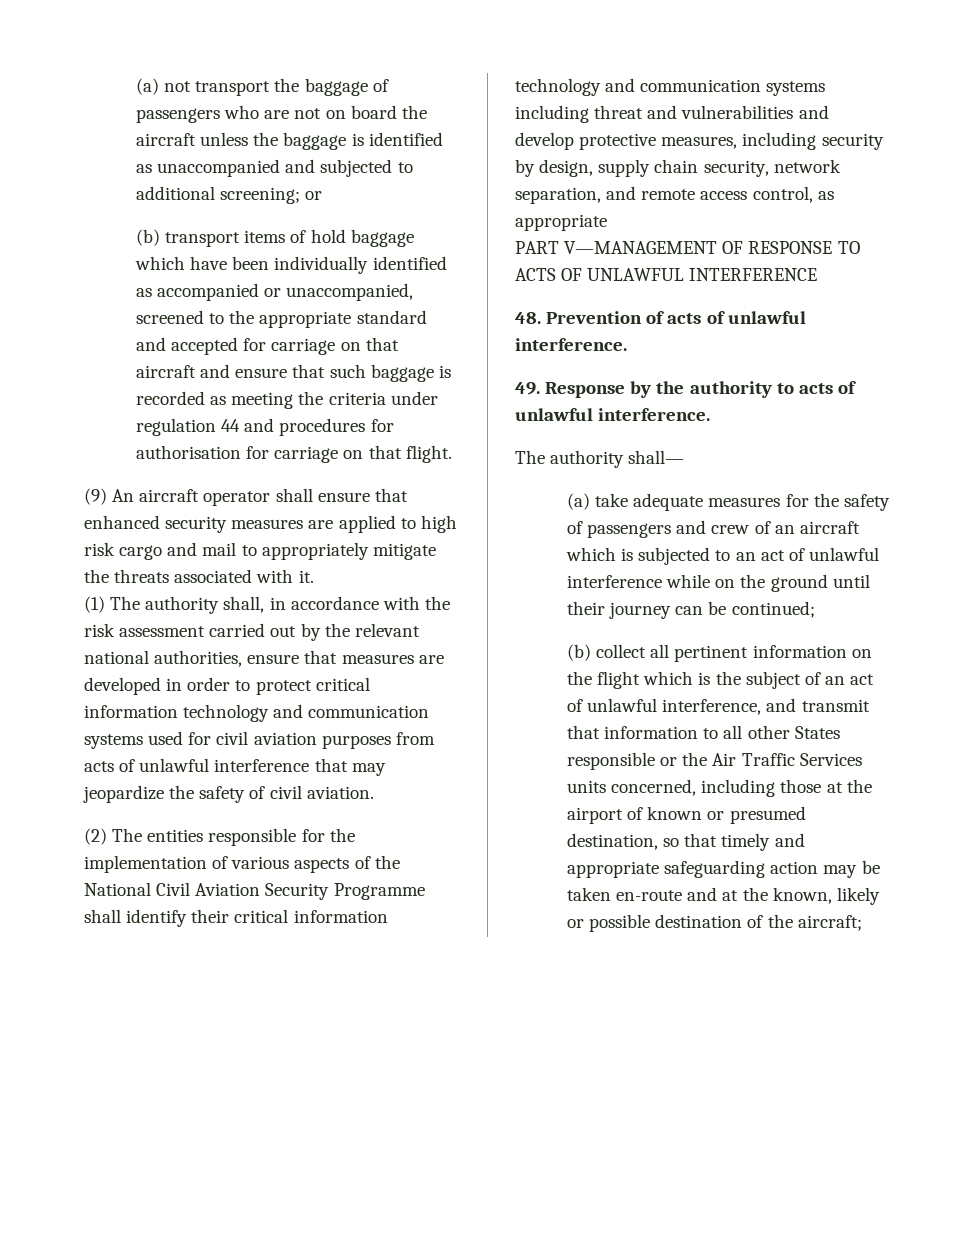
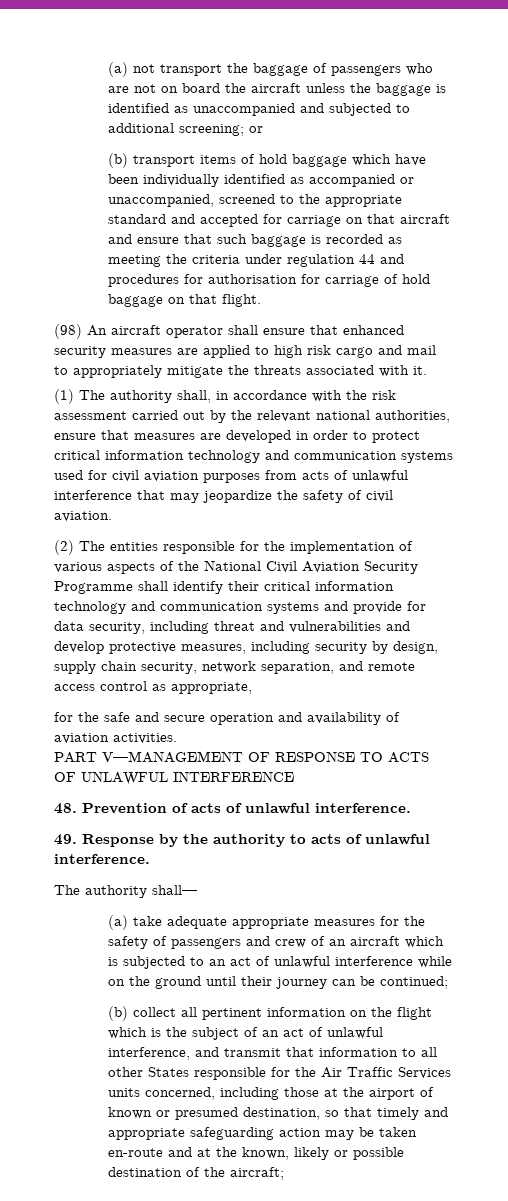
(339, 454) none -> [383,274,430,284] [107,294,163,307] of hold baggage
[84,488,107,505] (9) -> [54,324,82,339] (98)
(826, 88) none -> [324,601,426,614] [54,621,145,634] and provide for data security,
[752,186,834,203] [515,214,607,231] control, as appropriate -> [100,681,252,694] [54,712,400,725] [54,733,177,744] control as appropriate, // for the safe and secure operation and availability of aviation activities.
(704, 502) none -> [231,917,309,929] appropriate
[660,757,678,766] or -> [270,1067,290,1077] for

